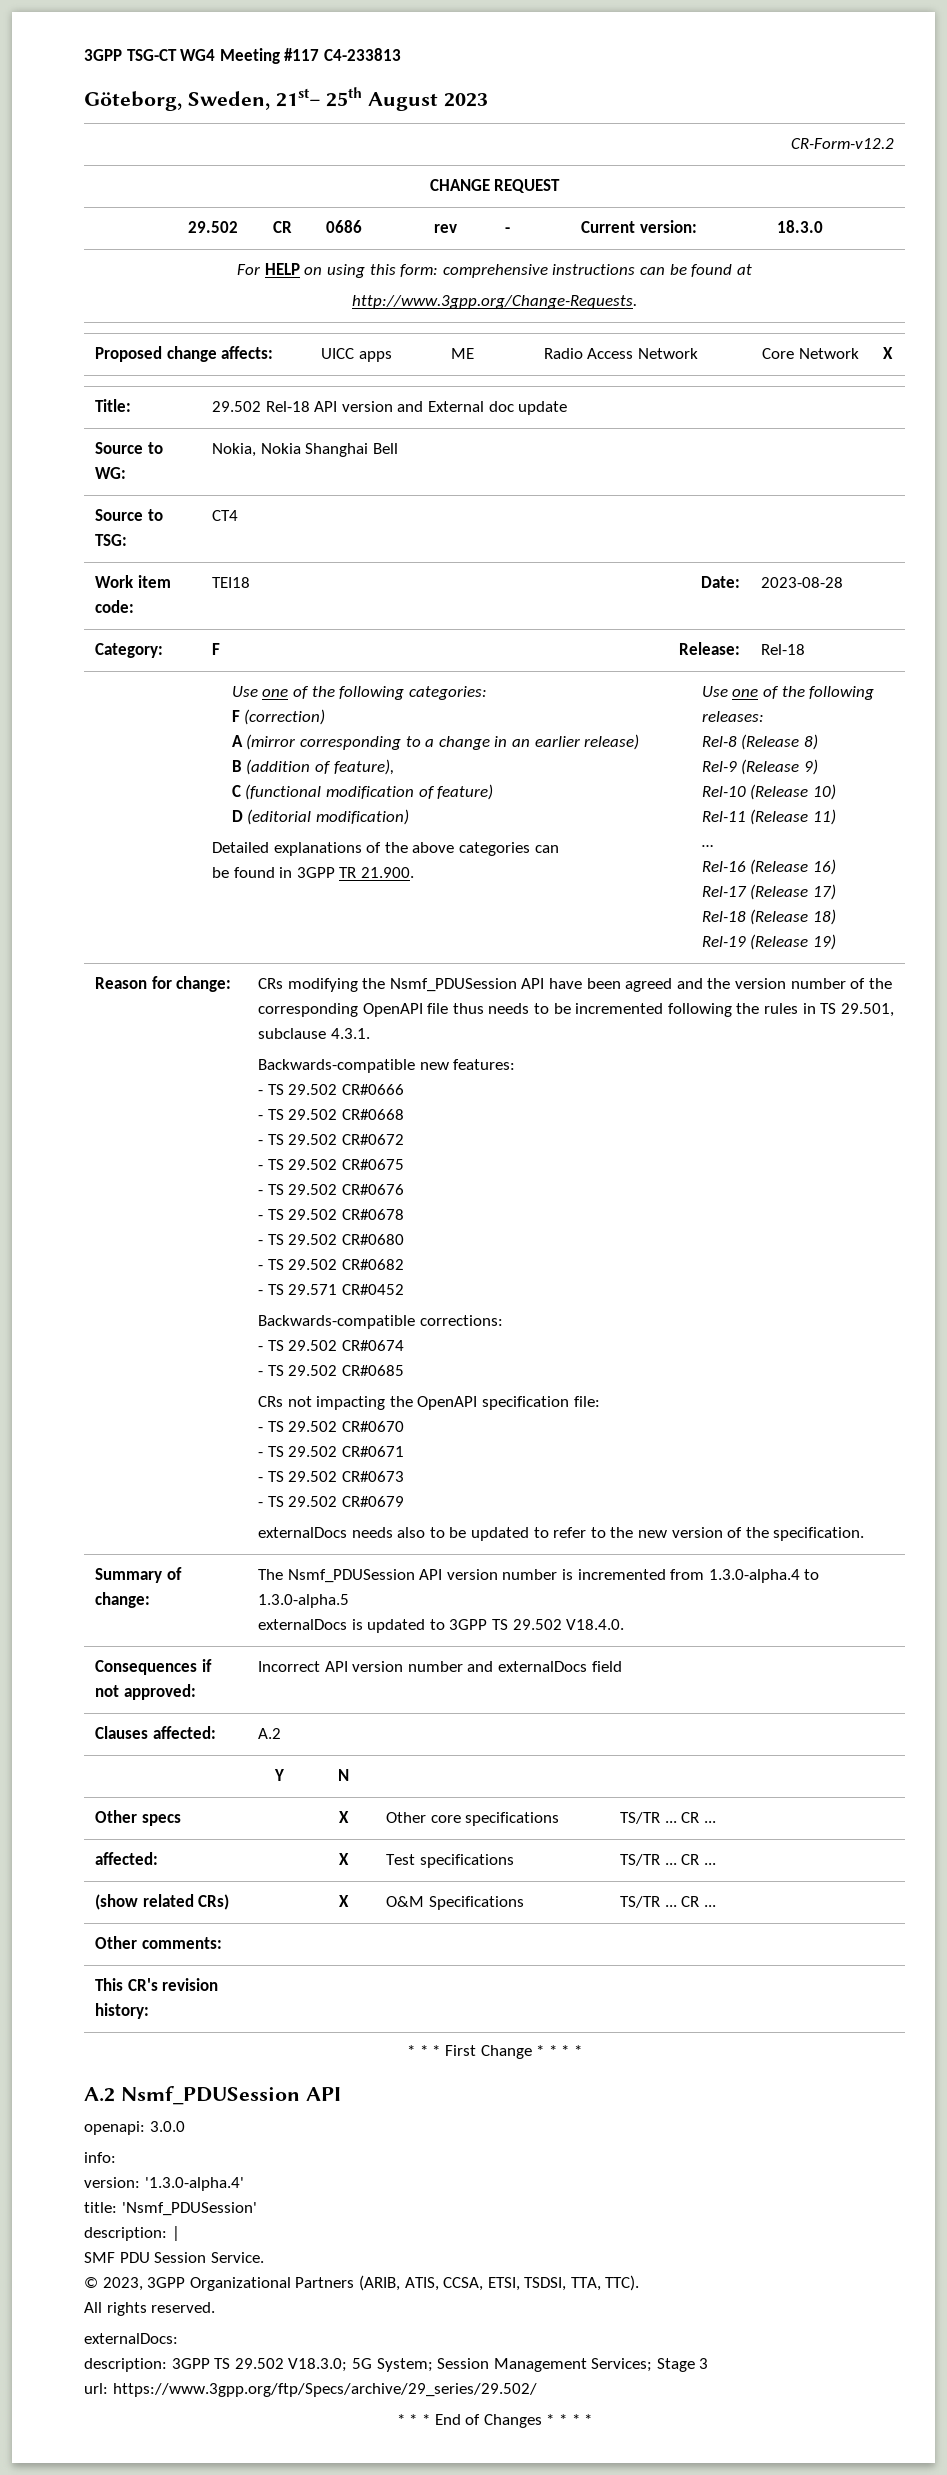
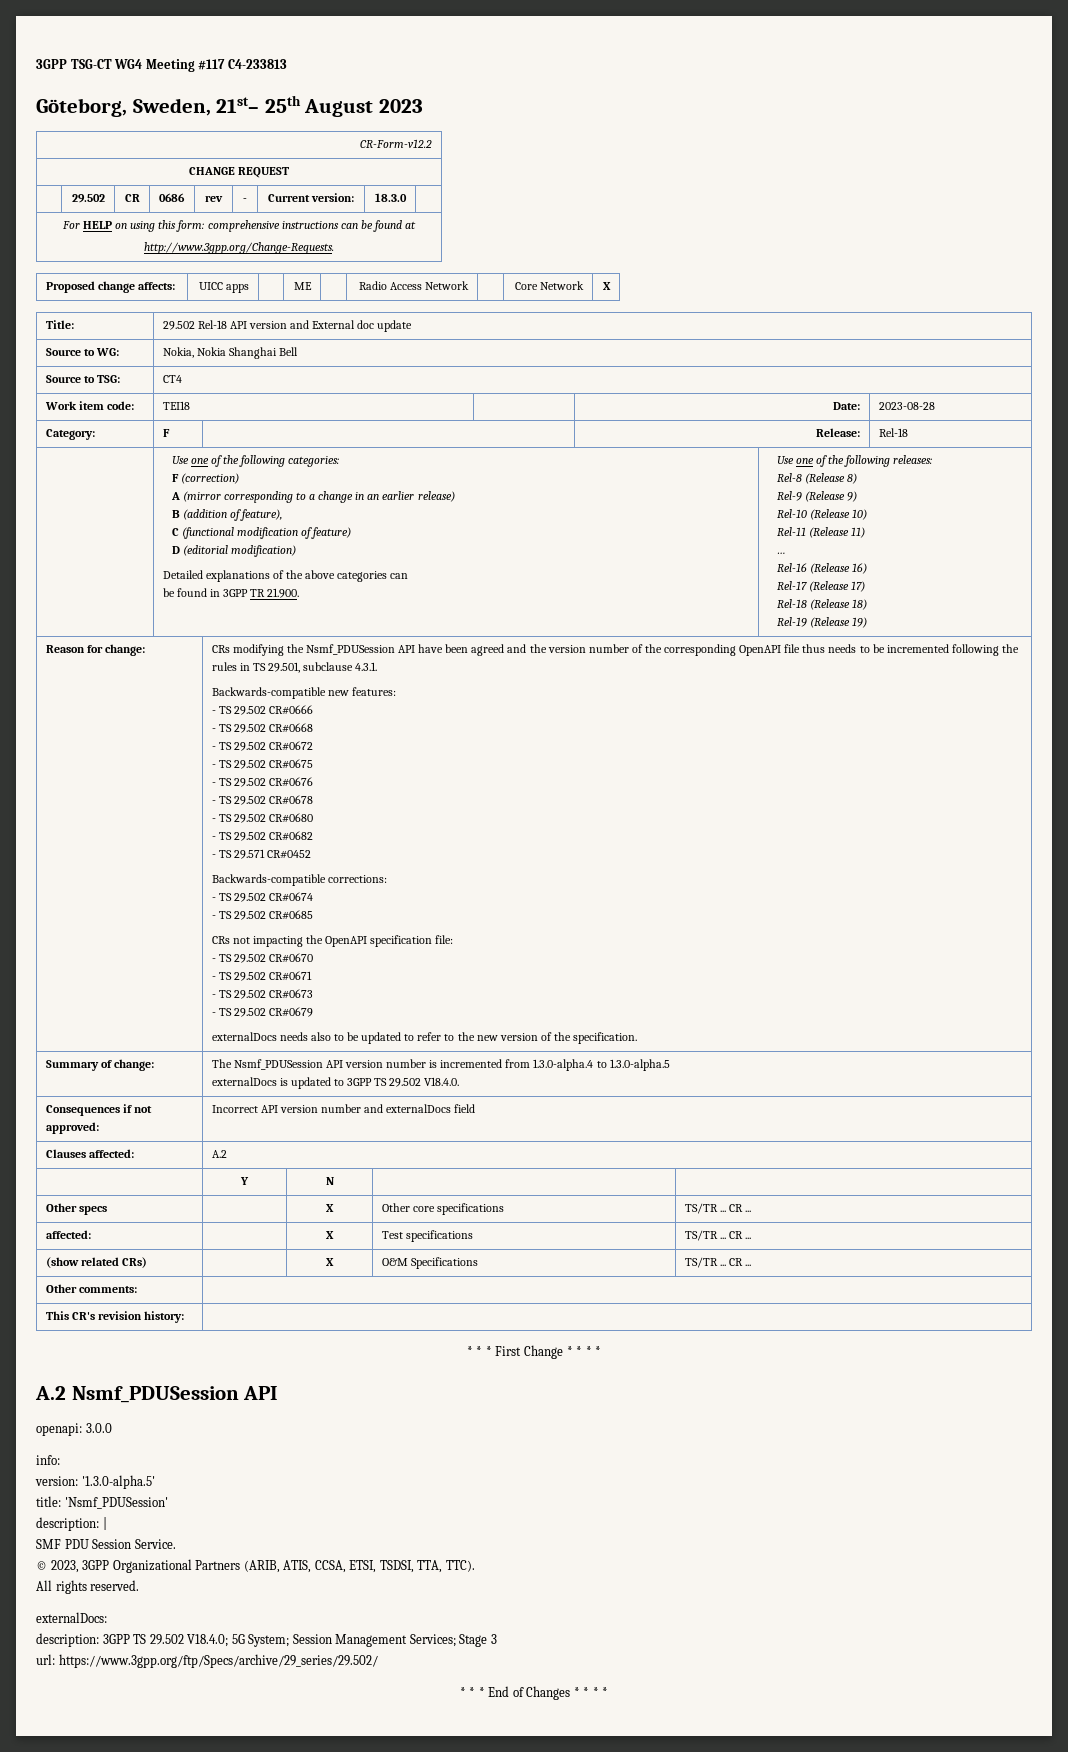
[144,2177,244,2191] '1.3.0-alpha.4' -> [81,1475,155,1489] '1.3.0-alpha.5'
[288,2358,348,2372] V18.3.0; -> [187,1634,229,1647] V18.4.0;

